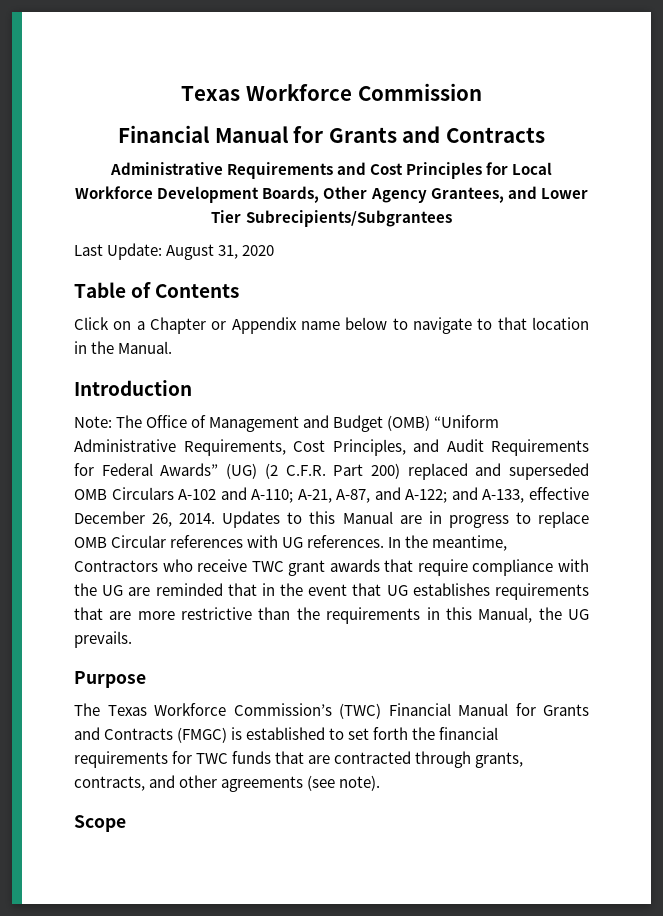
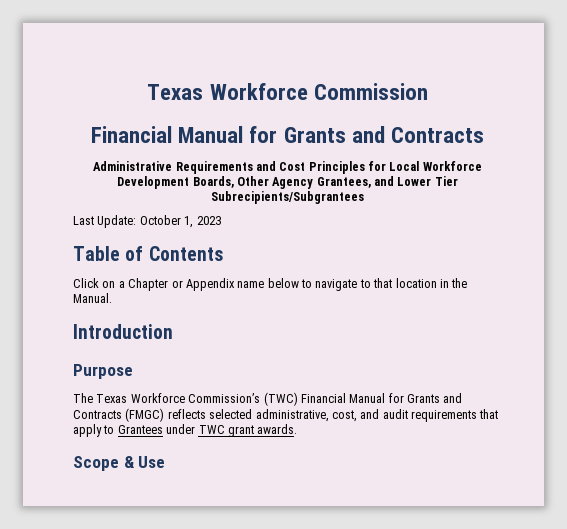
[166,244,275,260] August 31, 2020 -> [139,215,221,228] October 1, 2023
[74,415,500,432] [74,439,589,456] [74,463,589,480] [74,487,590,503] [74,511,589,528] [74,535,508,551] [74,559,589,576] [74,583,589,600] [74,607,589,624] [74,631,132,648] // Note: The Office of Management and Budget (OMB) “Uniform Administrative Requirements, Cost Principles, and Audit Requirements for Federal Awards” (UG) (2 C.F.R. Part 200) replaced and superseded OMB Circulars A-102 and A-110; A-21, A-87, and A-122; and A-133, effective December 26, 2014. Updates to this Manual are in progress to replace OMB Circular references with UG references. In the meantime, Contractors who receive TWC grant awards that require compliance with the UG are reminded that in the event that UG establishes requirements that are more restrictive than the requirements in this Manual, the UG prevails. -> (173, 331) none
[231,727,499,740] [74,751,524,768] [74,775,381,792] is established to set forth the financial requirements for TWC funds that are contracted through grants, contracts, and other agreements (see note). -> [167,409,499,422] [73,424,298,437] reflects selected administrative, cost, and audit requirements that apply to Grantees under TWC grant awards.
(126, 823) none -> [123,456,166,468] & Use

